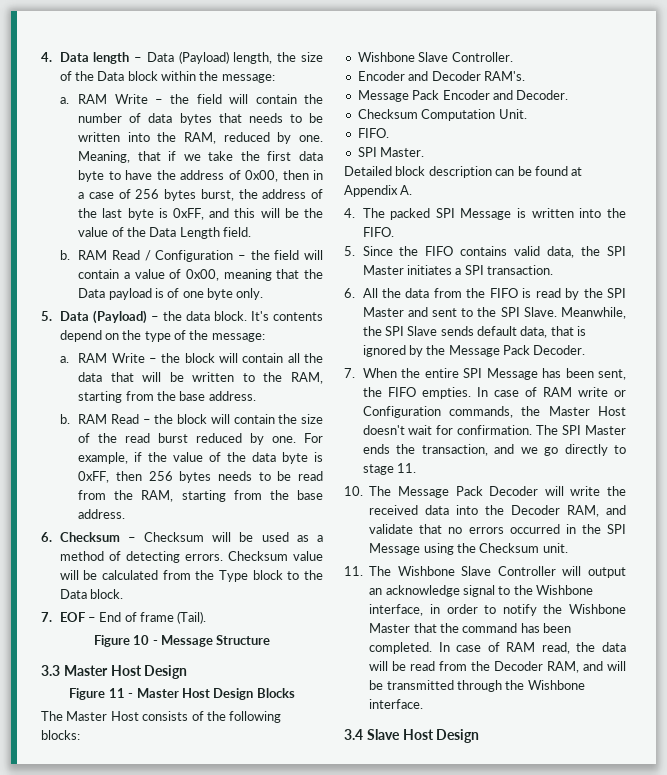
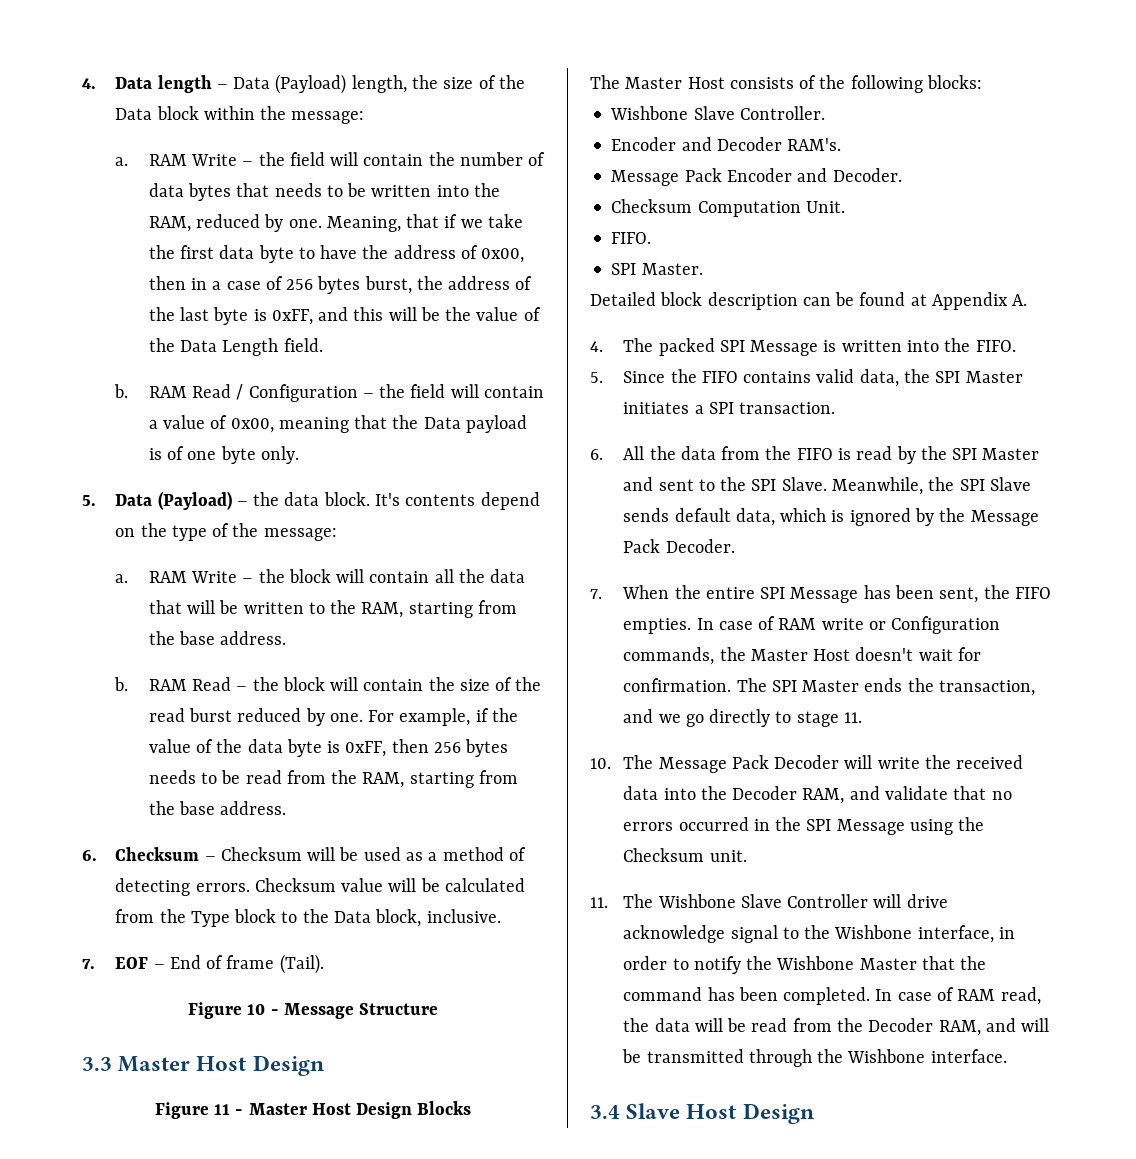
[89,589,123,599] block. -> [375,909,501,927] block, inclusive.
[550,326,574,336] that -> [780,508,827,522] which
[588,567,626,578] [369,588,383,595] output an -> [906,894,948,908] drive

